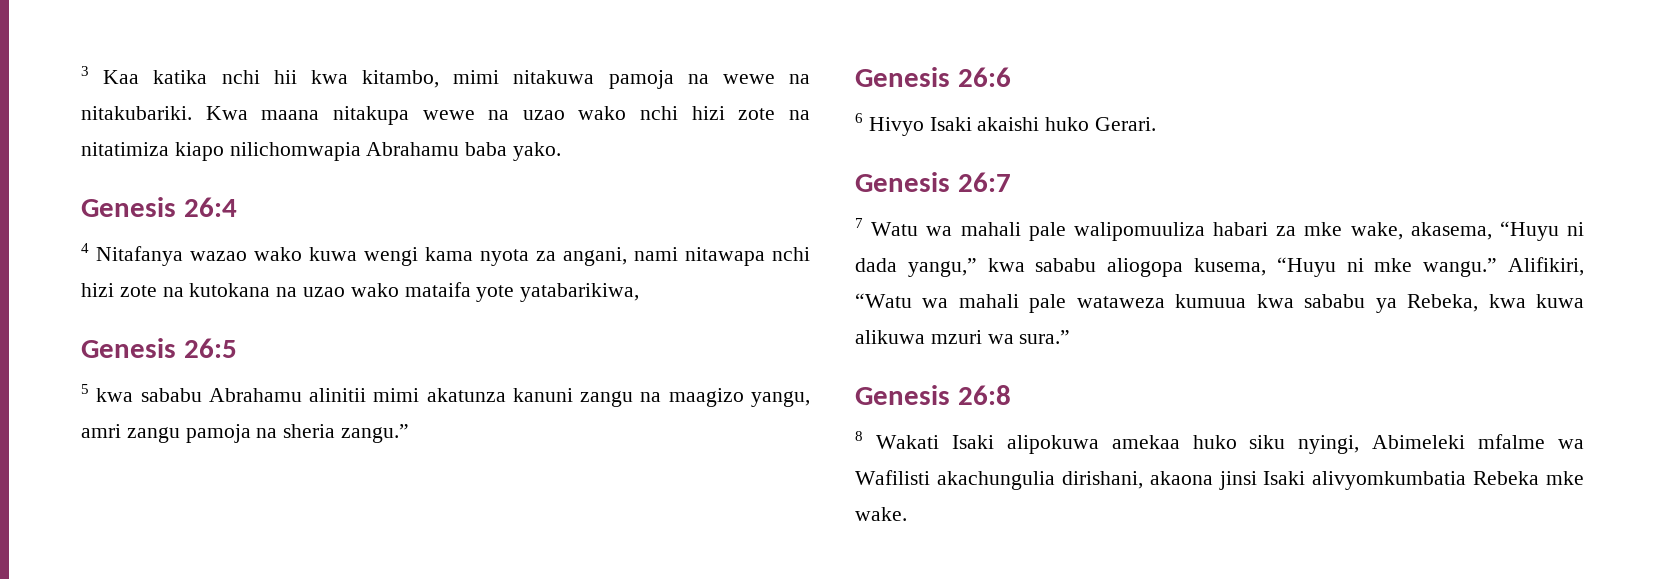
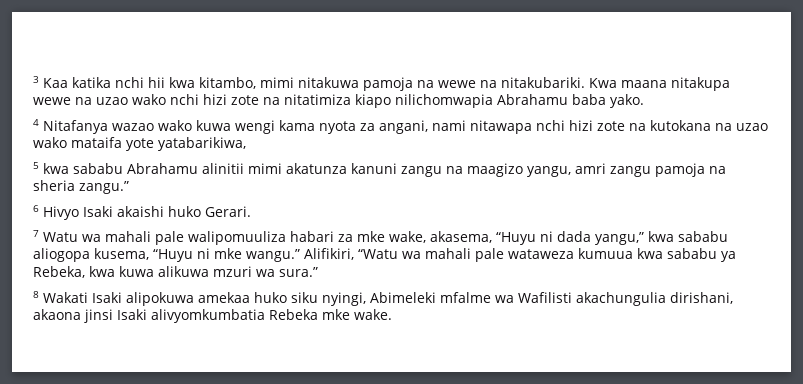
[81,197,237,217] // Genesis 26:4 -> (644, 101) none
[81,338,237,358] // Genesis 26:5 -> (246, 144) none
[855,67,1011,87] // Genesis 26:6 -> (129, 187) none
[855,172,1011,192] // Genesis 26:7 -> (251, 211) none
[855,385,1011,405] // Genesis 26:8 -> (318, 272) none

